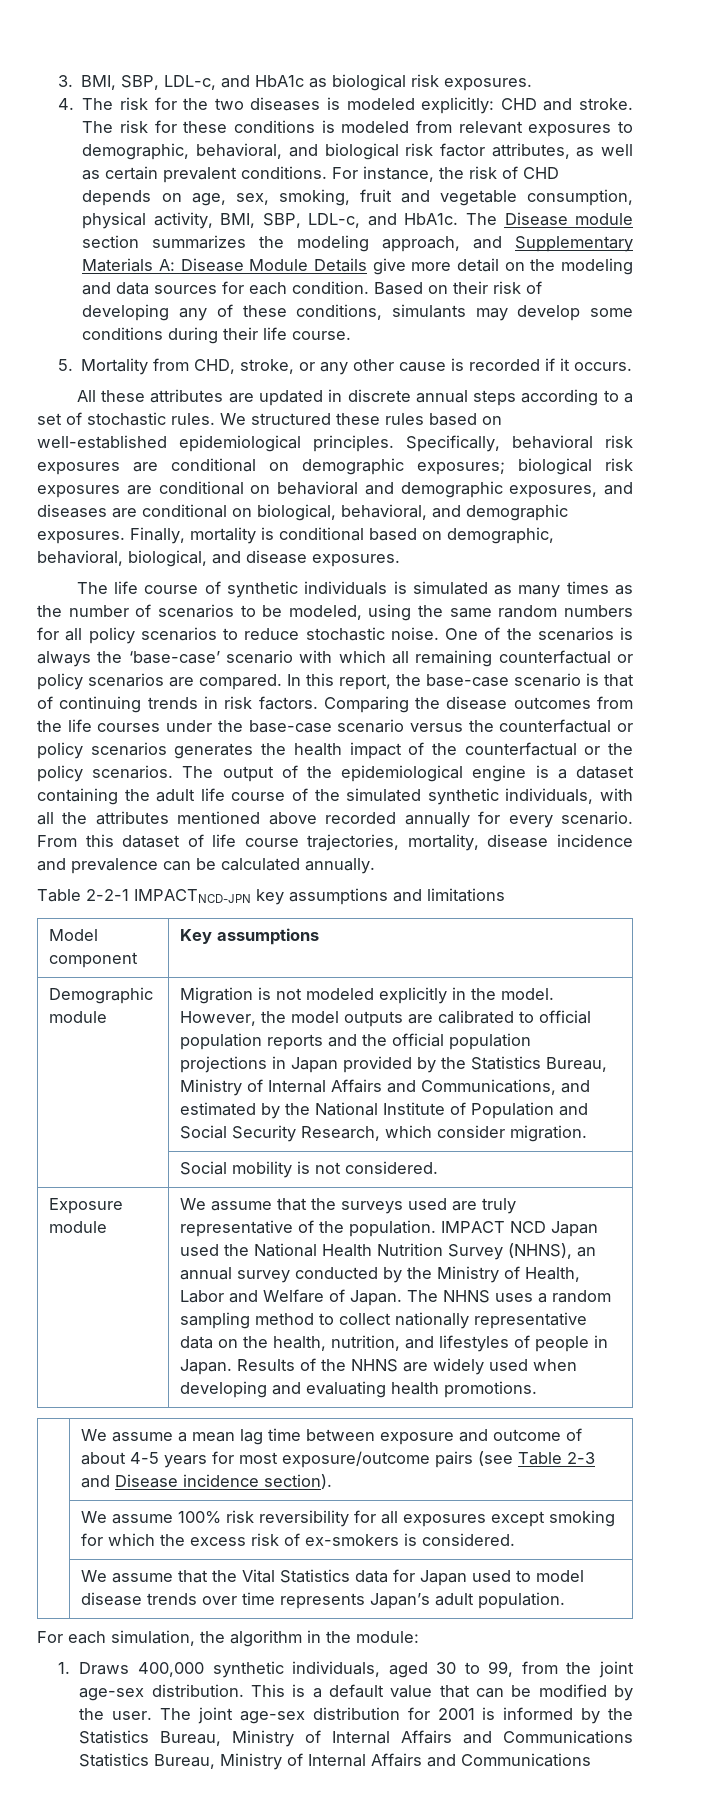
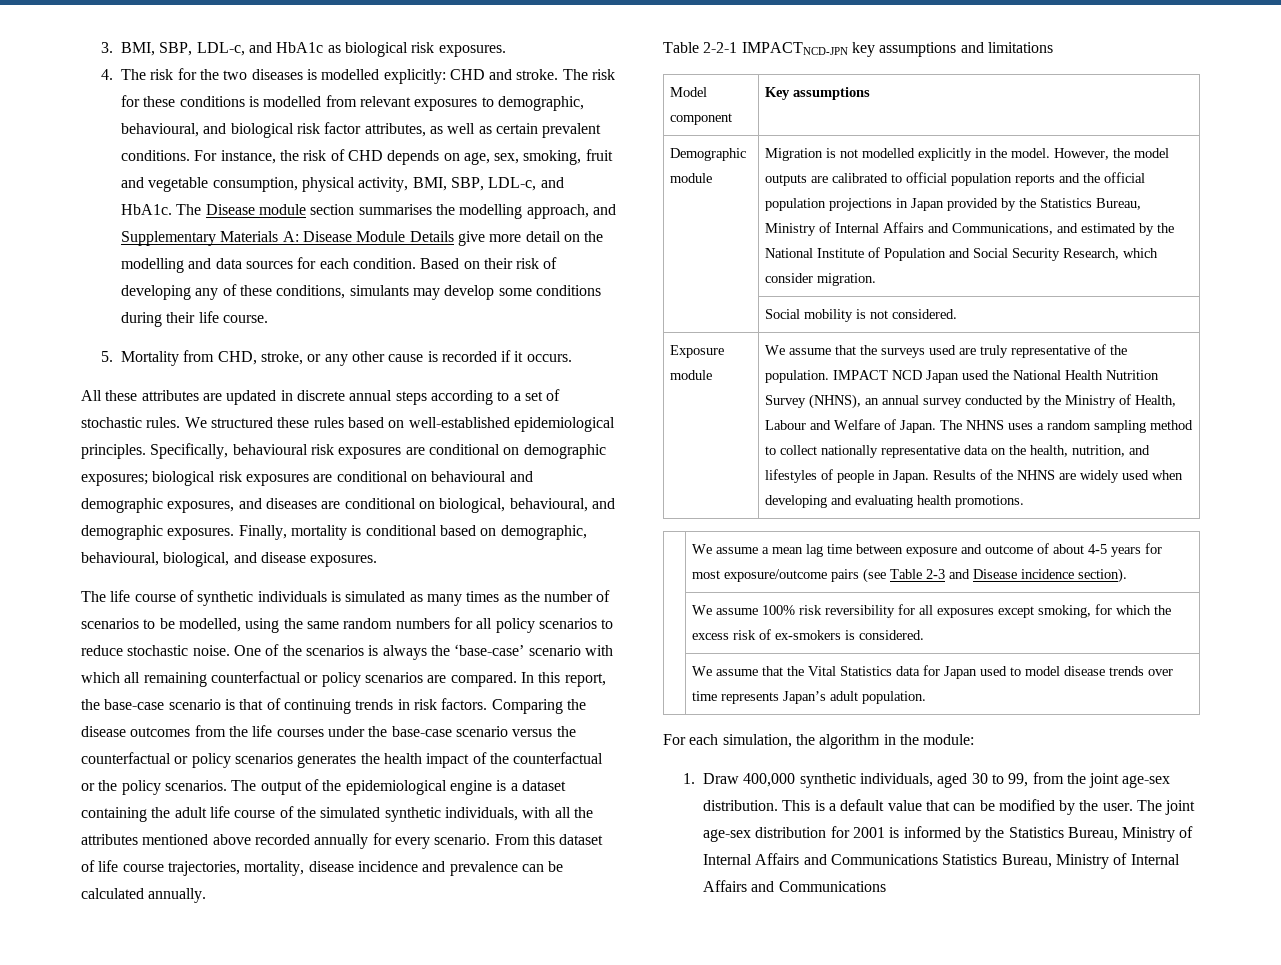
[346,98,415,110] modeled -> [321,69,380,80] modelled
[341,121,410,133] modeled -> [263,96,322,107] modelled
[196,143,283,159] behavioral, -> [120,123,199,137] behavioural,
[152,235,370,252] summarizes the modeling -> [358,204,523,219] summarises the modelling
[560,258,633,275] modeling -> [120,258,184,273] modelling
[512,435,593,449] behavioral -> [232,444,308,455] behavioural
[277,481,358,495] behavioral -> [431,471,507,482] behavioural
[341,504,427,520] behavioral, -> [509,498,588,512] behavioural,
[37,550,123,566] behavioral, -> [81,552,159,566] behavioural,
[288,605,362,620] modeled, -> [178,618,241,632] modelled,
[306,988,375,1000] modeled -> [862,148,916,158] modelled
[180,1290,225,1303] Labor -> [765,420,807,430] Labour
[549,1510,616,1527] smoking -> [1038,605,1092,618] smoking,
[79,1662,130,1675] Draws -> [702,773,739,784] Draw

